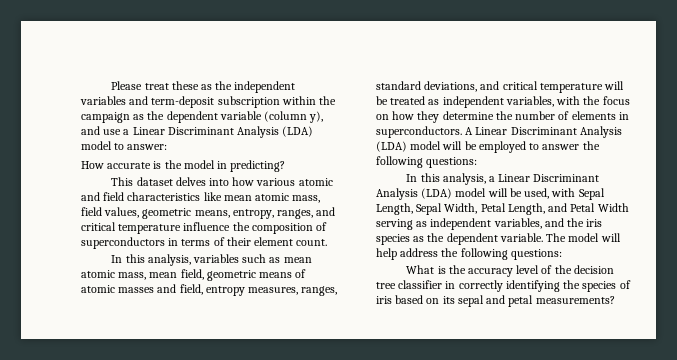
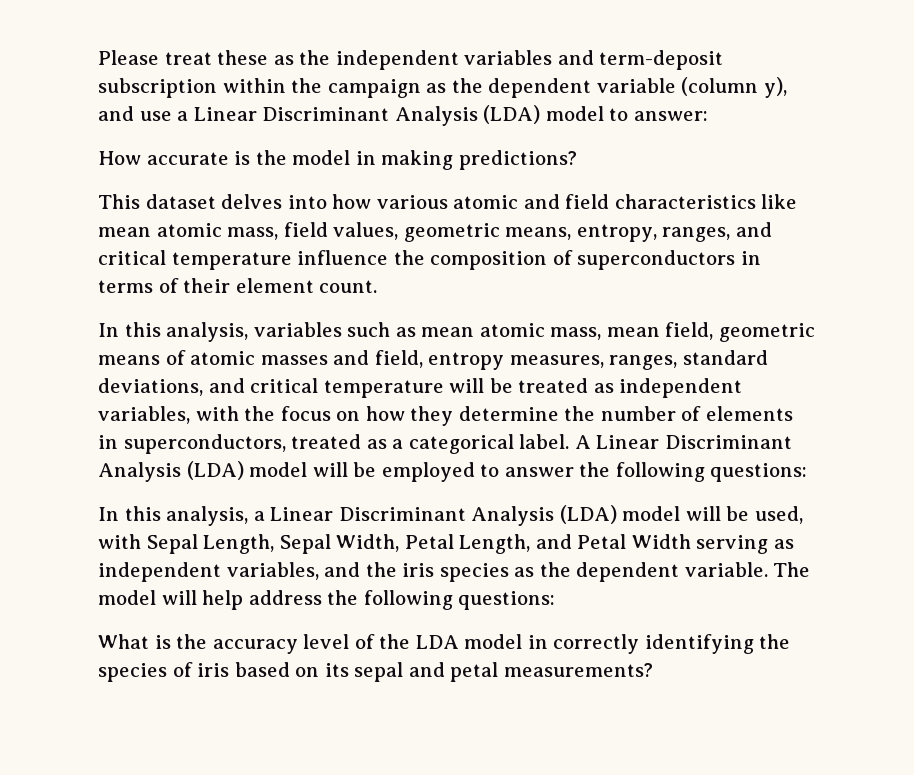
[230,160,286,172] predicting? -> [381,150,577,170] making predictions?
[376,126,462,138] superconductors. -> [123,434,570,454] superconductors, treated as a categorical label.
[573,265,614,274] [376,280,443,289] decision tree classifier -> [415,634,523,649] LDA model

